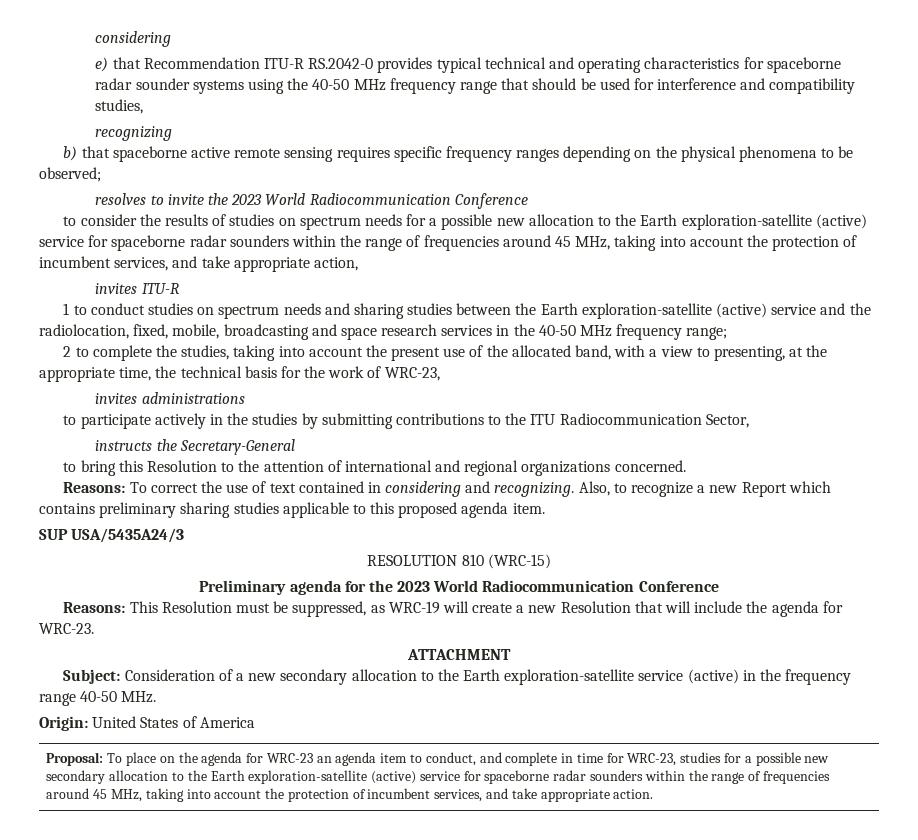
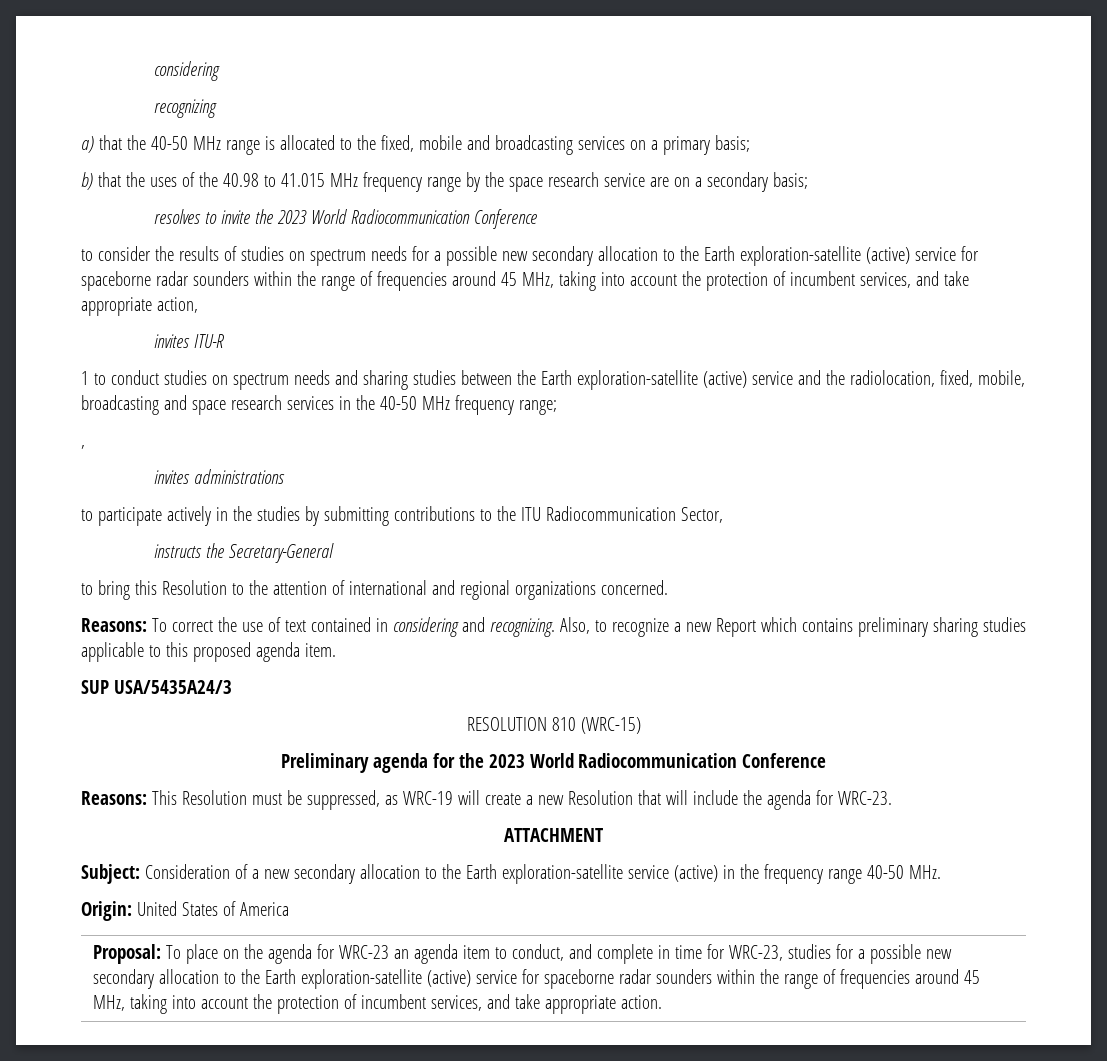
[95,57,841,73] [95,78,856,94] [95,99,144,114] [95,126,173,141] [63,146,854,162] [39,167,101,182] e) that Recommendation ITU-R RS.2042-0 provides typical technical and operating characteristics for spaceborne radar sounder systems using the 40-50 MHz frequency range that should be used for interference and compatibility studies, // recognizing // b) that spaceborne active remote sensing requires specific frequency ranges depending on the physical phenomena to be observed; -> [154,99,218,118] [81,135,750,155] [81,172,808,192] recognizing // a) that the 40-50 MHz range is allocated to the fixed, mobile and broadcasting services on a primary basis; // b) that the uses of the 40.98 to 41.015 MHz frequency range by the space research service are on a secondary basis;
(525, 222) none -> [531,246,593,266] secondary
[63,345,828,361] [39,366,440,382] 2 to complete the studies, taking into account the present use of the allocated band, with a view to presenting, at the appropriate time, the technical basis for the work of WRC-23, -> [81,445,85,449] ,

